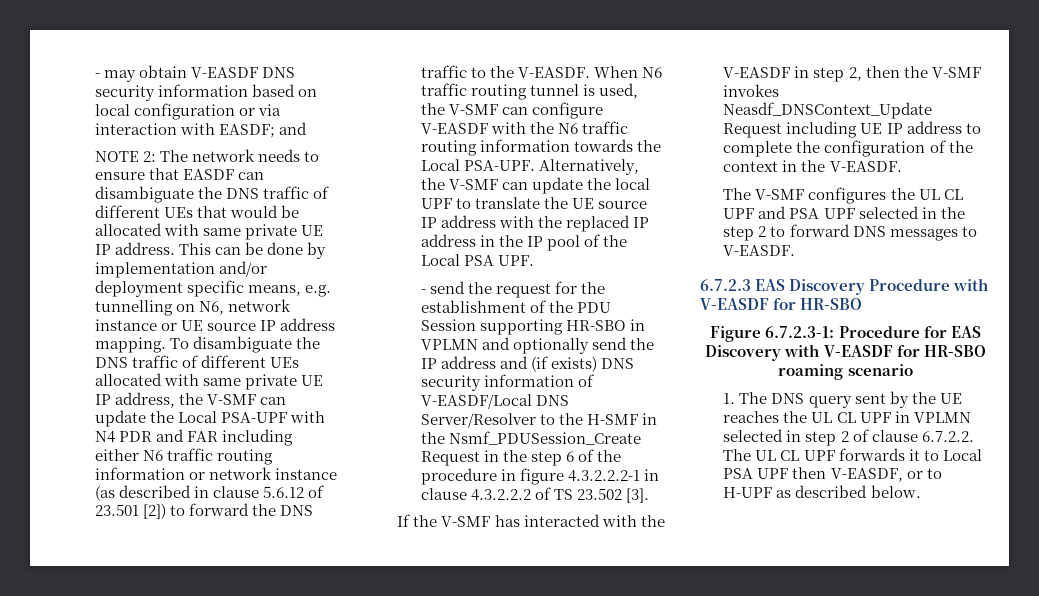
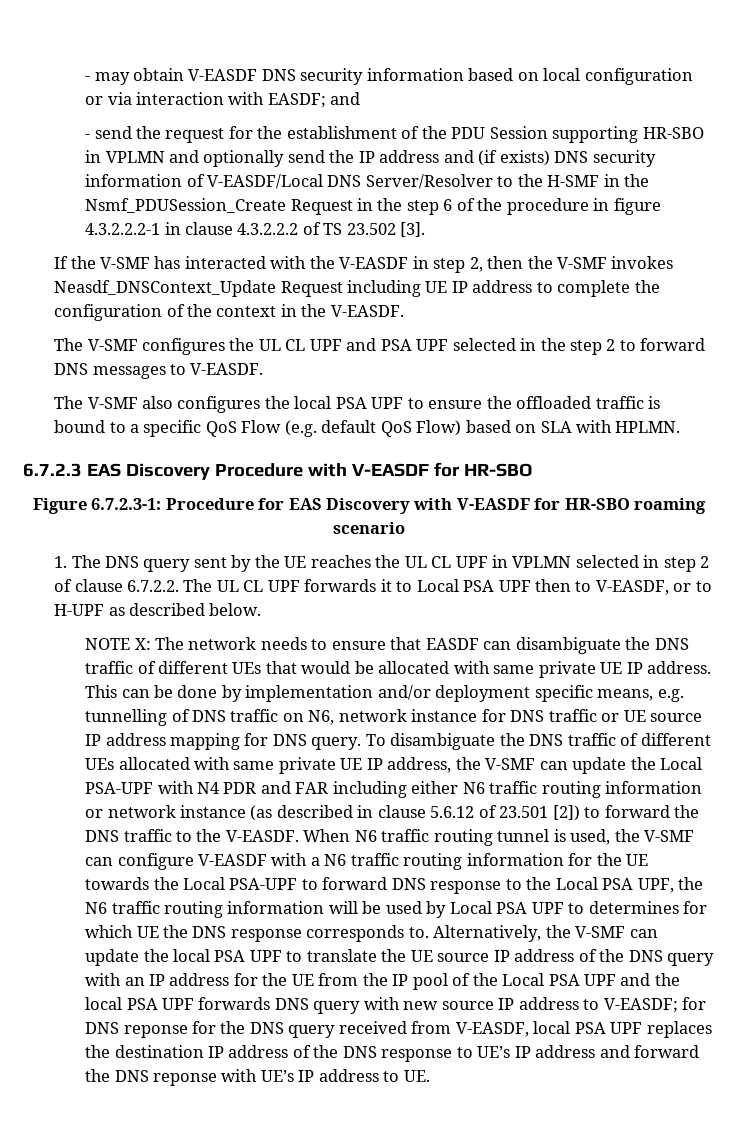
[94,149,319,162] [94,168,264,180] [94,186,329,203] [94,205,299,218] [94,223,323,240] [94,242,327,259] [94,261,267,278] [94,280,331,297] [94,299,291,316] [94,318,335,331] [94,336,320,353] [94,355,299,368] [94,373,323,390] [94,392,286,408] [94,410,325,427] [94,429,293,446] [94,448,273,465] [94,467,337,480] [94,485,324,501] [94,503,313,519] [420,65,662,78] [420,83,638,100] [420,102,603,119] [420,121,628,134] [420,139,661,156] [420,159,639,175] [420,177,650,194] [420,197,647,209] [420,215,649,232] [420,234,628,251] [420,254,534,266] // NOTE 2: The network needs to ensure that EASDF can disambiguate the DNS traffic of different UEs that would be allocated with same private UE IP address. This can be done by implementation and/or deployment specific means, e.g. tunnelling on N6, network instance or UE source IP address mapping. To disambiguate the DNS traffic of different UEs allocated with same private UE IP address, the V-SMF can update the Local PSA-UPF with N4 PDR and FAR including either N6 traffic routing information or network instance (as described in clause 5.6.12 of 23.501 [2]) to forward the DNS traffic to the V-EASDF. When N6 traffic routing tunnel is used, the V-SMF can configure V-EASDF with the N6 traffic routing information towards the Local PSA-UPF. Alternatively, the V-SMF can update the local UPF to translate the UE source IP address with the replaced IP address in the IP pool of the Local PSA UPF. -> (361, 98) none
(796, 250) none -> [54,396,660,413] [54,420,681,437] // The V-SMF also configures the local PSA UPF to ensure the offloaded traffic is bound to a specific QoS Flow (e.g. default QoS Flow) based on SLA with HPLMN.
(827, 473) none -> [575,581,592,592] to
(921, 491) none -> [85,637,689,654] [85,661,712,678] [85,685,684,702] [85,709,703,726] [85,733,711,750] [85,757,703,774] [85,781,703,798] [85,805,700,821] [85,829,695,846] [85,853,649,870] [85,877,704,894] [85,901,708,918] [85,925,658,942] [85,949,714,966] [85,973,680,990] [85,997,707,1014] [85,1021,712,1038] [85,1045,700,1062] [85,1069,430,1086] // NOTE X: The network needs to ensure that EASDF can disambiguate the DNS traffic of different UEs that would be allocated with same private UE IP address. This can be done by implementation and/or deployment specific means, e.g. tunnelling of DNS traffic on N6, network instance for DNS traffic or UE source IP address mapping for DNS query. To disambiguate the DNS traffic of different UEs allocated with same private UE IP address, the V-SMF can update the Local PSA-UPF with N4 PDR and FAR including either N6 traffic routing information or network instance (as described in clause 5.6.12 of 23.501 [2]) to forward the DNS traffic to the V-EASDF. When N6 traffic routing tunnel is used, the V-SMF can configure V-EASDF with a N6 traffic routing information for the UE towards the Local PSA-UPF to forward DNS response to the Local PSA UPF, the N6 traffic routing information will be used by Local PSA UPF to determines for which UE the DNS response corresponds to. Alternatively, the V-SMF can update the local PSA UPF to translate the UE source IP address of the DNS query with an IP address for the UE from the IP pool of the Local PSA UPF and the local PSA UPF forwards DNS query with new source IP address to V-EASDF; for DNS reponse for the DNS query received from V-EASDF, local PSA UPF replaces the destination IP address of the DNS response to UE’s IP address and forward the DNS reponse with UE’s IP address to UE.

